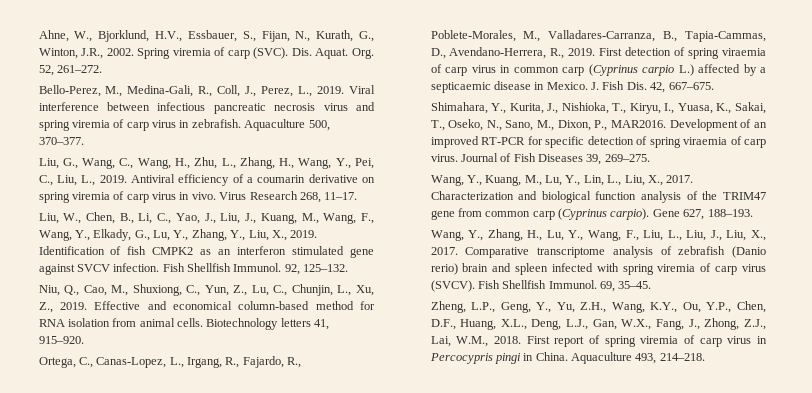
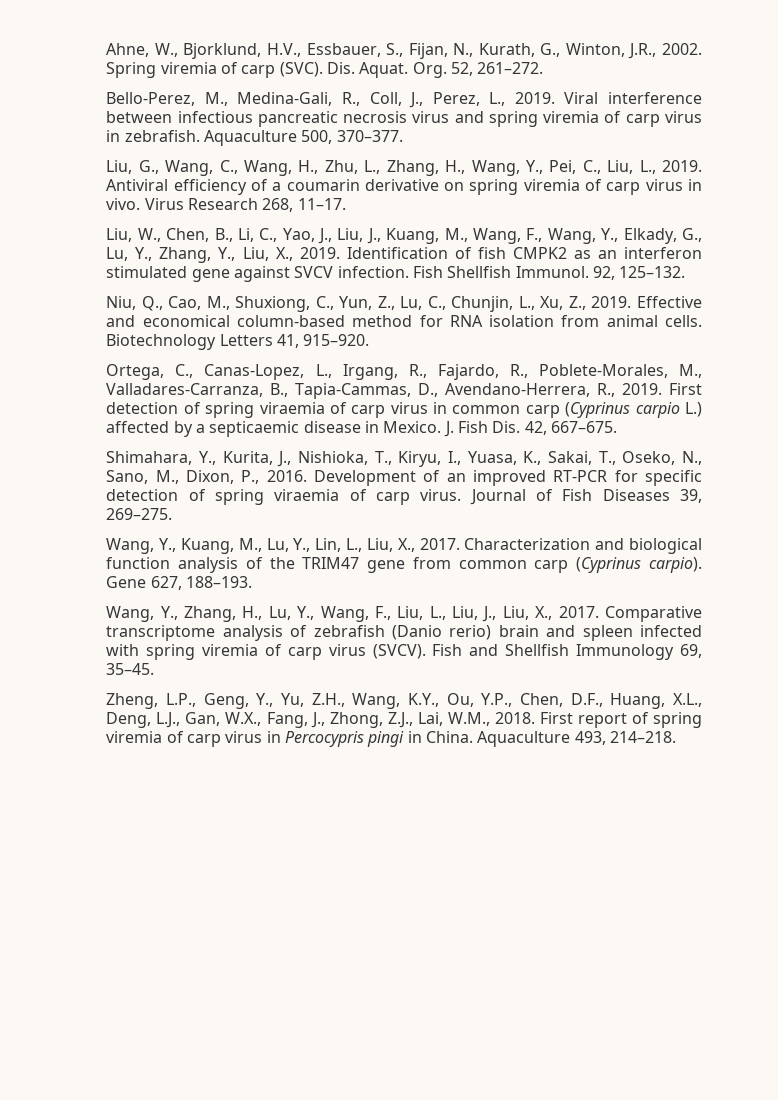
[280,318,311,327] letters -> [219,334,273,346] Letters
[611,120,667,128] MAR2016. -> [266,470,307,482] 2016.
[502,280,597,289] Shellfish Immunol. -> [469,644,675,660] and Shellfish Immunology

